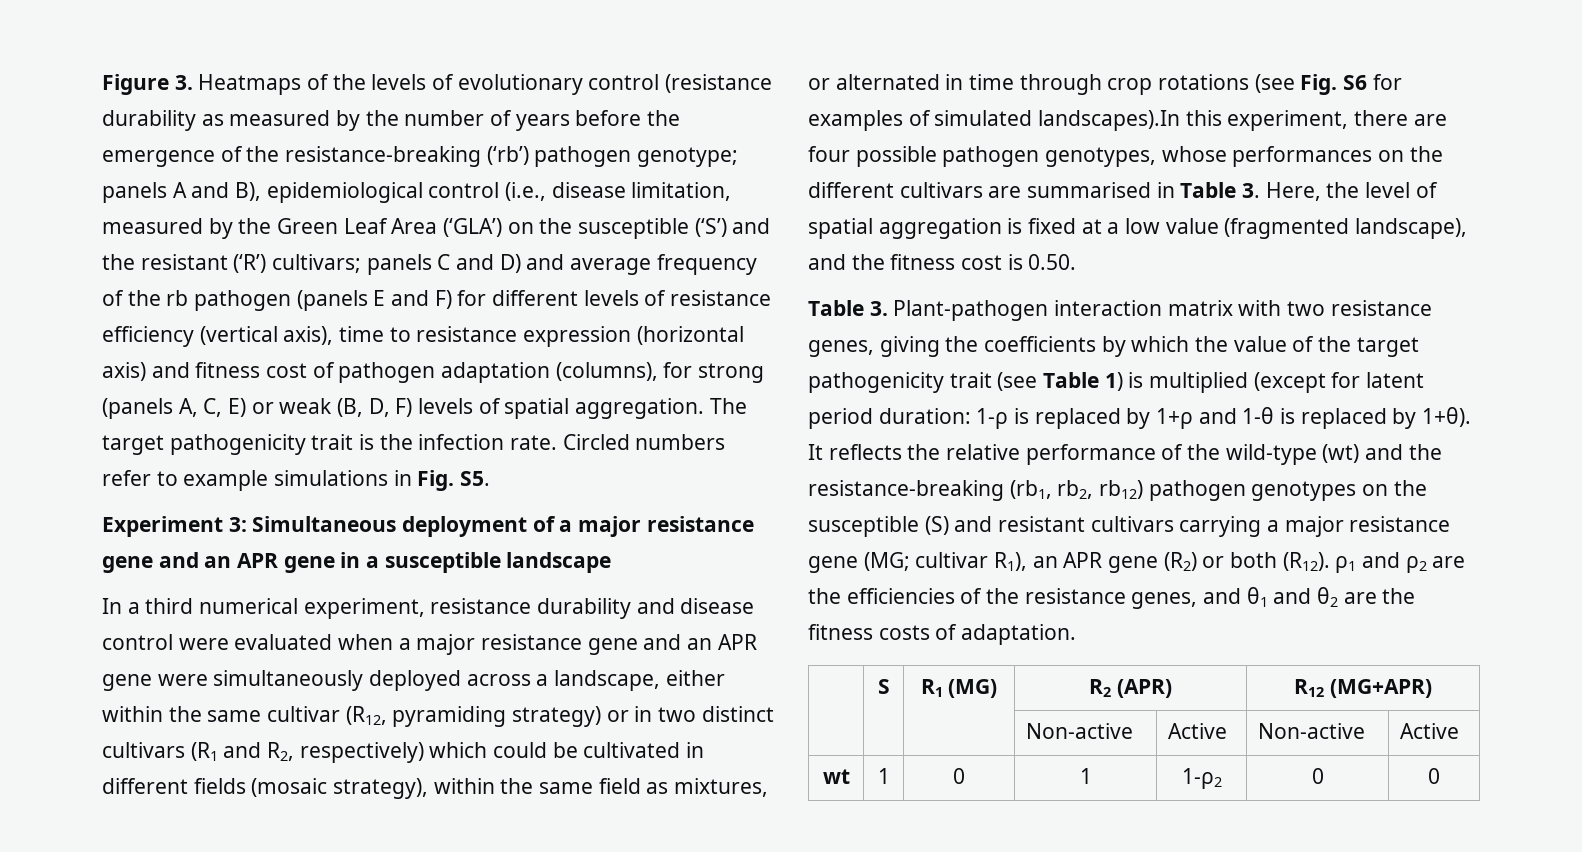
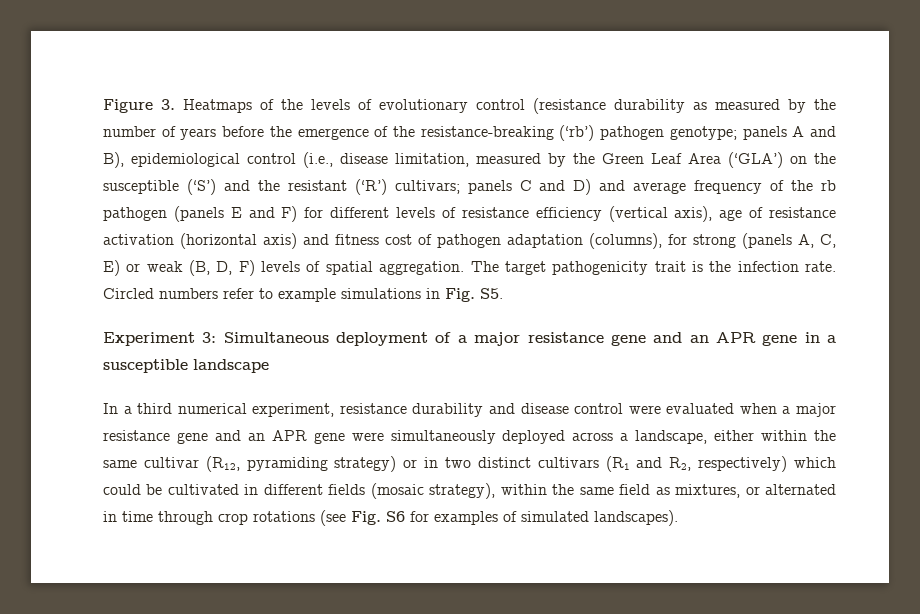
[339,326,632,347] time to resistance expression -> [719,207,837,221] [103,234,174,245] age of resistance activation
[1038,110,1447,131] [808,146,1443,167] [808,182,1438,201] [808,218,1468,239] [808,254,1077,270] [808,300,1432,321] [808,336,1419,357] [808,372,1425,393] [808,407,1472,429] [808,444,1442,465] [808,480,1427,501] [808,516,1451,537] [808,552,1466,573] [808,587,1416,609] [808,624,1077,645] [877,679,890,694] [920,679,998,698] [1089,679,1172,698] [1294,679,1432,698] [1026,723,1134,739] [1168,723,1228,739] [1258,723,1366,739] [1400,723,1460,739] [822,769,850,784] [877,768,890,784] [953,768,965,784] [1079,768,1092,784] [1181,768,1222,789] [1311,768,1324,784] [1428,768,1440,784] landscapes).In this experiment, there are four possible pathogen genotypes, whose performances on the different cultivars are summarised in Table 3. Here, the level of spatial aggregation is fixed at a low value (fragmented landscape), and the fitness cost is 0.50. // Table 3. Plant-pathogen interaction matrix with two resistance genes, giving the coefficients by which the value of the target pathogenicity trait (see Table 1) is multiplied (except for latent period duration: 1-ρ is replaced by 1+ρ and 1-θ is replaced by 1+θ). It reflects the relative performance of the wild-type (wt) and the resistance-breaking (rb1, rb2, rb12) pathogen genotypes on the susceptible (S) and resistant cultivars carrying a major resistance gene (MG; cultivar R1), an APR gene (R2) or both (R12). ρ1 and ρ2 are the efficiencies of the resistance genes, and θ1 and θ2 are the fitness costs of adaptation. // | S | R1 (MG) | R2 (APR) | R12 (MG+APR) // | | | Non-active | Active | Non-active | Active // wt | 1 | 0 | 1 | 1-ρ2 | 0 | 0 -> [594,510,678,526] landscapes).

